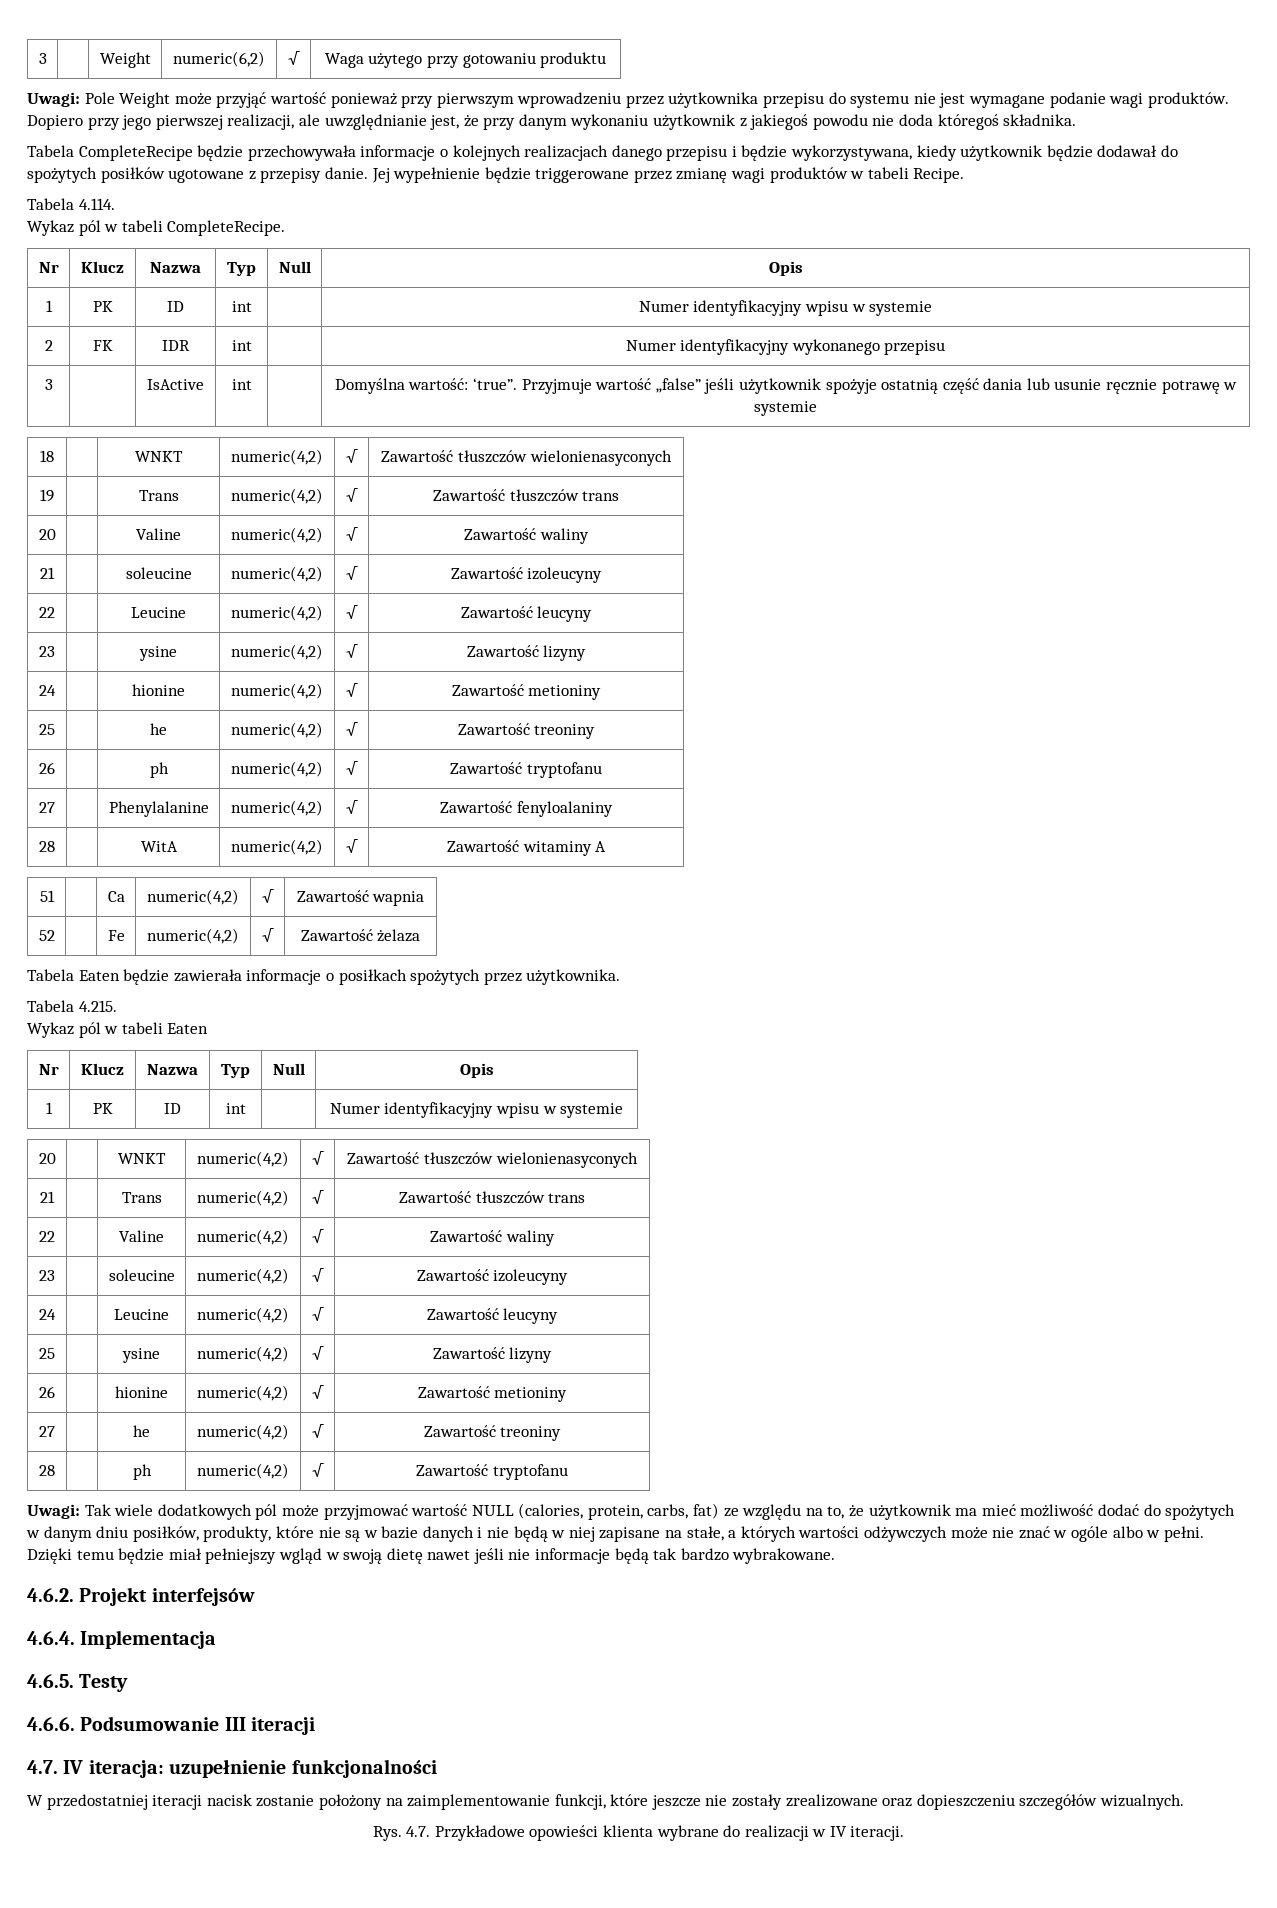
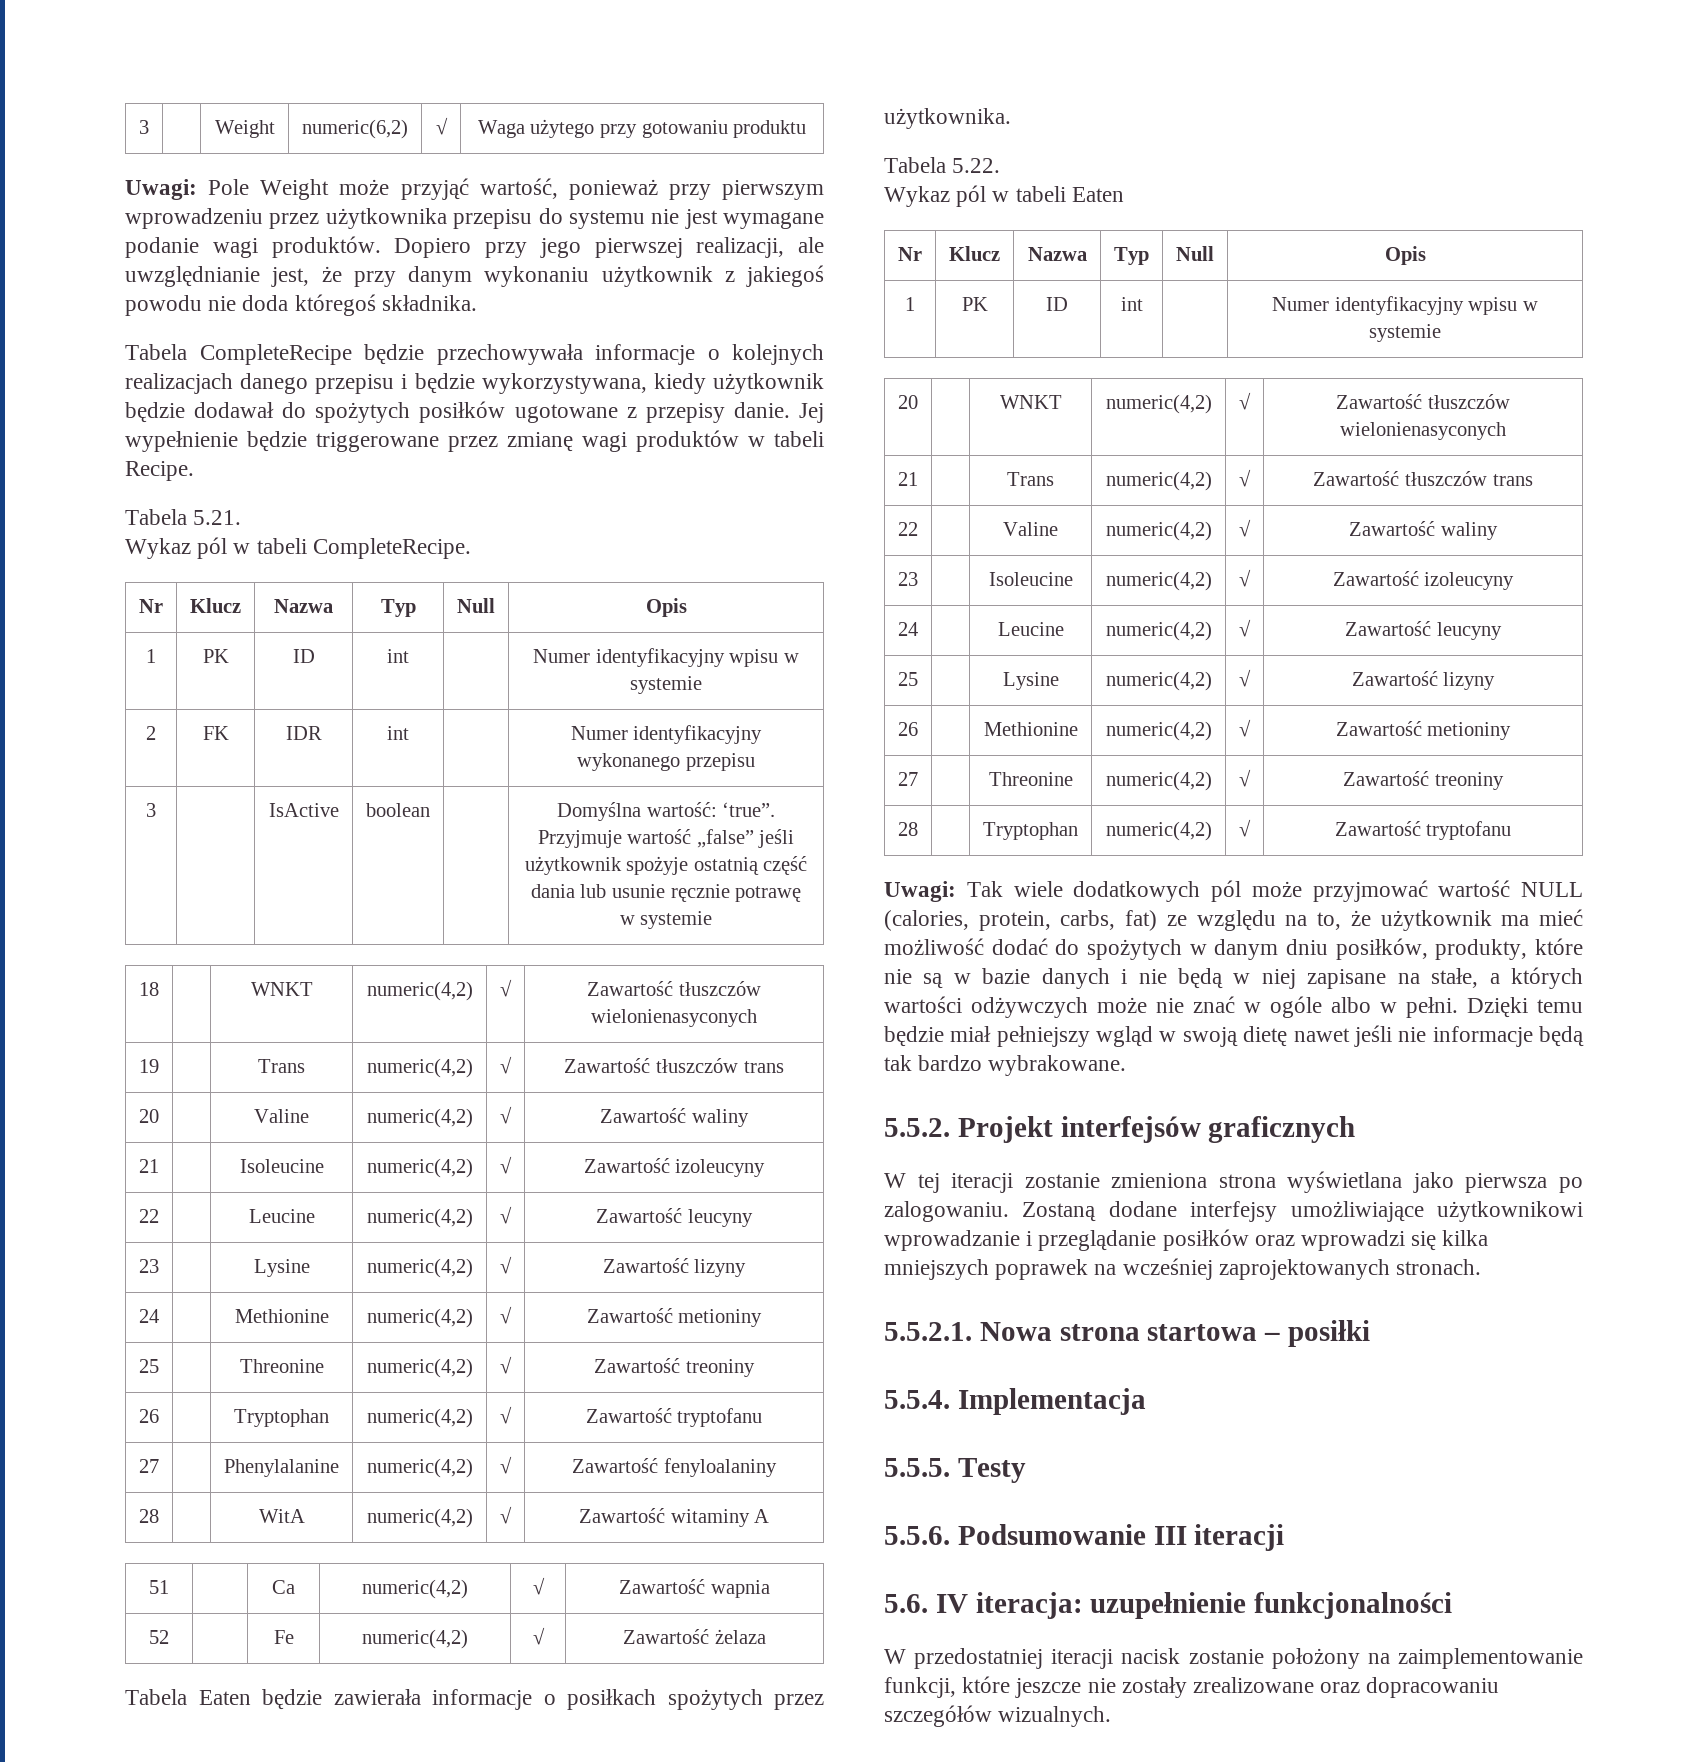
[269,92,326,104] wartość -> [479,178,558,199] wartość,
[78,198,115,210] 4.114. -> [193,510,242,525] 5.21.
[231,379,252,390] int -> [366,803,430,817] boolean
[125,567,192,579] soleucine -> [239,1159,324,1173] Isoleucine
[139,646,177,661] ysine -> [253,1259,310,1277] Lysine
[132,684,185,696] hionine -> [234,1309,329,1323] Methionine
[150,723,167,735] he -> [239,1359,324,1373] Threonine
[149,762,169,778] ph -> [234,1409,329,1427] Tryptophan
[78,1000,117,1012] 4.215. -> [952,158,1001,173] 5.22.
[108,1269,175,1281] soleucine -> [988,572,1073,586] Isoleucine
[122,1348,160,1363] ysine -> [1002,672,1059,690] Lysine
[115,1386,168,1398] hionine -> [983,722,1078,736] Methionine
[133,1425,150,1437] he -> [988,772,1073,786] Threonine
[132,1464,152,1480] ph -> [983,822,1078,840] Tryptophan
[27,1588,74,1602] 4.6.2. -> [884,1118,950,1137] 5.5.2.
[27,1631,75,1645] // 4.6.4. -> [1208,1116,1356,1143] [884,1171,1583,1193] [884,1201,1583,1222] [884,1229,1489,1251] [884,1258,1482,1280] [884,1320,1371,1347] [884,1390,950,1409] graficznych // W tej iteracji zostanie zmieniona strona wyświetlana jako pierwsza po zalogowaniu. Zostaną dodane interfejsy umożliwiające użytkownikowi wprowadzanie i przeglądanie posiłków oraz wprowadzi się kilka mniejszych poprawek na wcześniej zaprojektowanych stronach. // 5.5.2.1. Nowa strona startowa – posiłki // 5.5.4.
[27,1674,74,1688] 4.6.5. -> [884,1458,950,1477] 5.5.5.
[27,1717,75,1731] 4.6.6. -> [884,1526,950,1545] 5.5.6.
[27,1760,58,1774] 4.7. -> [884,1594,928,1613] 5.6.
[916,1794,1015,1810] dopieszczeniu -> [1366,1677,1500,1698] dopracowaniu
[372,1825,905,1841] // Rys. 4.7. Przykładowe opowieści klienta wybrane do realizacji w IV iteracji. -> (1112, 1716) none

